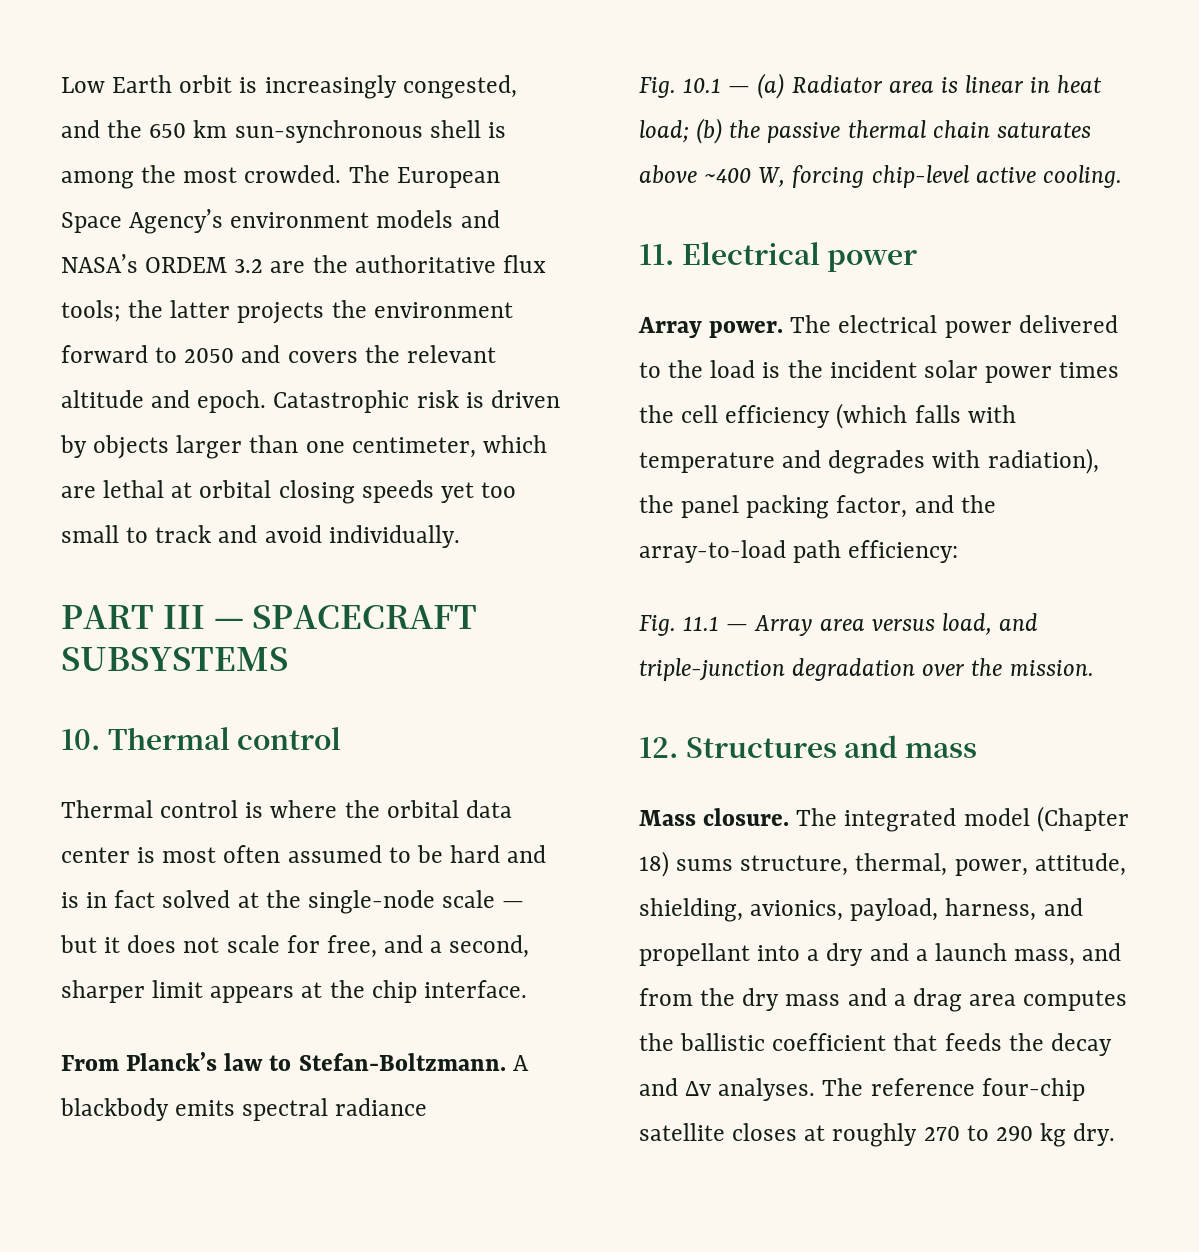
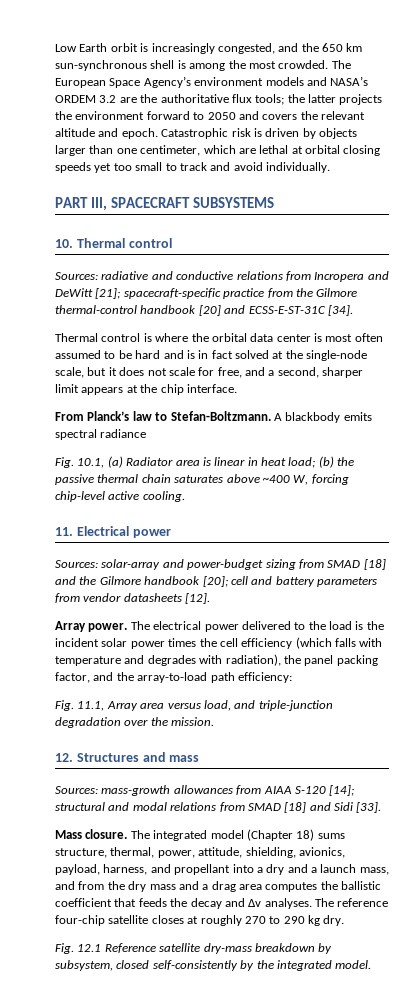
[162,605,244,629] III — -> [90,197,107,211] III,
(342, 738) none -> [55,271,389,282] [55,288,358,299] [55,305,353,316] // Sources: radiative and conductive relations from Incropera and DeWitt [21]; spacecraft-specific practice from the Gilmore thermal-control handbook [20] and ECSS-E-ST-31C [34].
[442,890,525,908] scale — -> [55,367,84,378] scale,
[683,78,751,93] 10.1 — -> [77,458,105,468] 10.1,
(918, 261) none -> [55,559,386,570] [55,576,377,587] [55,593,211,604] // Sources: solar-array and power-budget sizing from SMAD [18] and the Gilmore handbook [20]; cell and battery parameters from vendor datasheets [12].
[683,616,749,631] 11.1 — -> [77,701,105,711] 11.1,
(977, 750) none -> [55,785,355,796] [55,802,382,813] // Sources: mass-growth allowances from AIAA S-120 [14]; structural and modal relations from SMAD [18] and Sidi [33].
(1116, 1134) none -> [55,943,333,954] [55,960,372,971] // Fig. 12.1 Reference satellite dry-mass breakdown by subsystem, closed self-consistently by the integrated model.

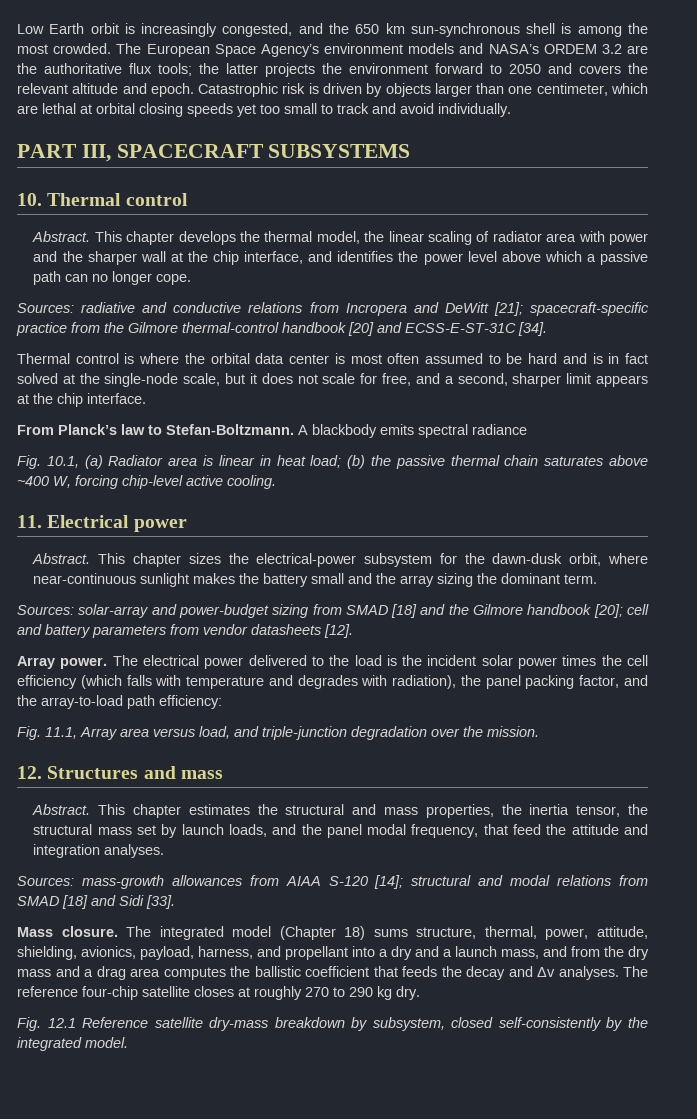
(172, 243) none -> [32,231,649,245] [33,251,648,265] [33,271,192,285] // Abstract. This chapter develops the thermal model, the linear scaling of radiator area with power and the sharper wall at the chip interface, and identifies the power level above which a passive path can no longer cope.
(171, 533) none -> [32,553,649,567] [33,573,598,587] // Abstract. This chapter sizes the electrical-power subsystem for the dawn-dusk orbit, where near-continuous sunlight makes the battery small and the array sizing the dominant term.
(200, 758) none -> [32,804,648,818] [33,824,649,838] [33,844,165,858] // Abstract. This chapter estimates the structural and mass properties, the inertia tensor, the structural mass set by launch loads, and the panel modal frequency, that feed the attitude and integration analyses.

